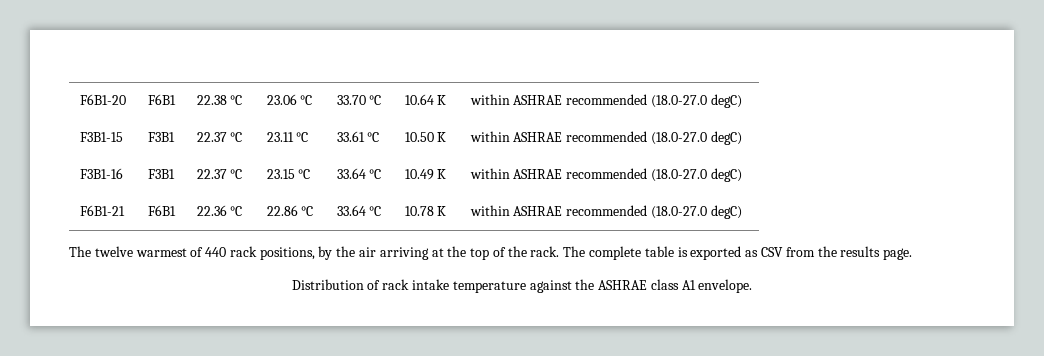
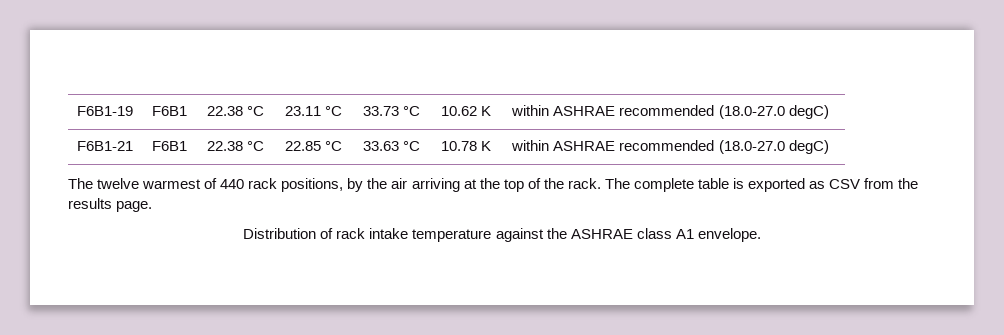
[79,94,126,105] [147,94,176,105] [196,95,243,105] [266,94,313,105] [336,95,382,105] [404,94,447,105] [469,94,742,108] [79,132,123,142] [147,132,175,142] [196,132,243,142] F6B1-20 | F6B1 | 22.38 °C | 23.06 °C | 33.70 °C | 10.64 K | within ASHRAE recommended (18.0-27.0 degC) // F3B1-15 | F3B1 | 22.37 °C -> [77,106,134,116] [152,106,188,116] [207,106,265,116] F6B1-19 | F6B1 | 22.38 °C
[336,131,380,142] [404,132,447,142] [469,131,742,145] [79,168,123,179] [147,169,175,179] [196,169,243,179] [266,169,311,179] [336,168,382,179] [404,169,434,180] 33.61 °C | 10.50 K | within ASHRAE recommended (18.0-27.0 degC) // F3B1-16 | F3B1 | 22.37 °C | 23.15 °C | 33.64 °C | 10.49 -> [363,106,421,116] [441,106,478,116] 33.73 °C | 10.62
[196,205,243,216] [266,205,314,216] [336,205,366,216] 22.36 °C | 22.86 °C | 33.64 -> [207,141,265,151] [285,141,343,151] [363,141,400,151] 22.38 °C | 22.85 °C | 33.63

